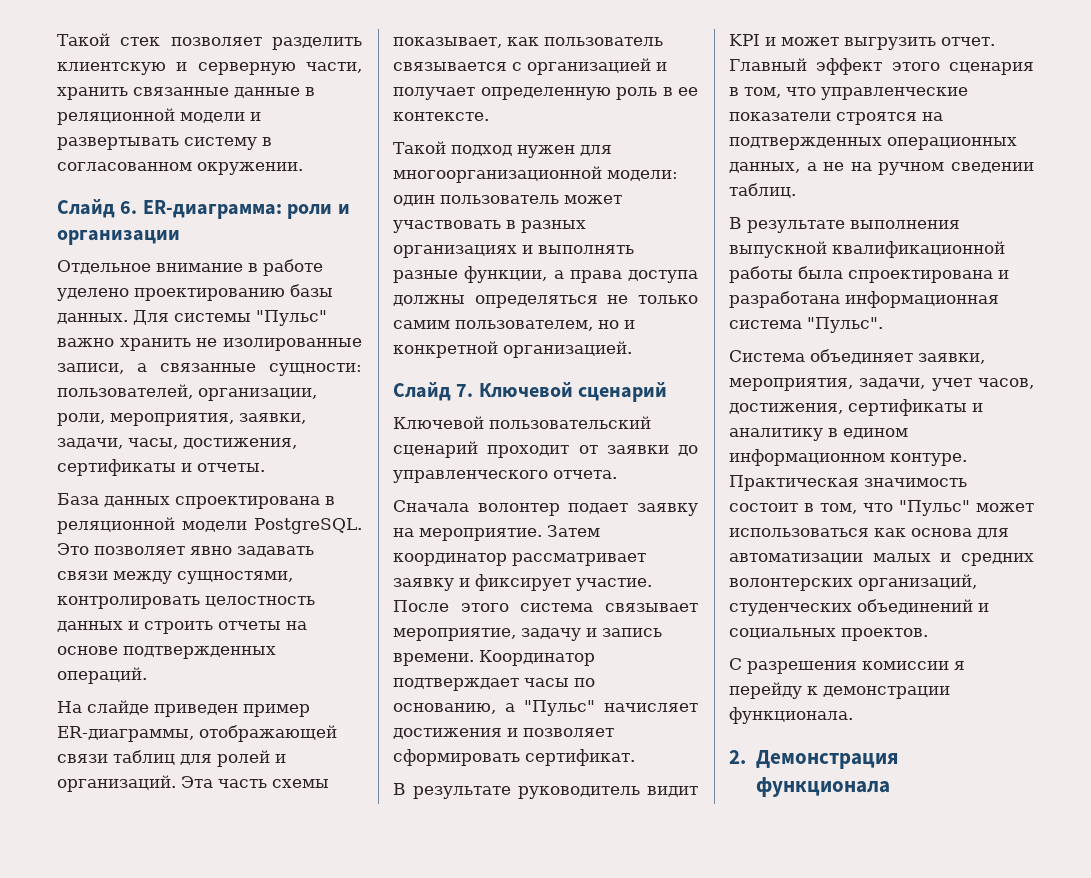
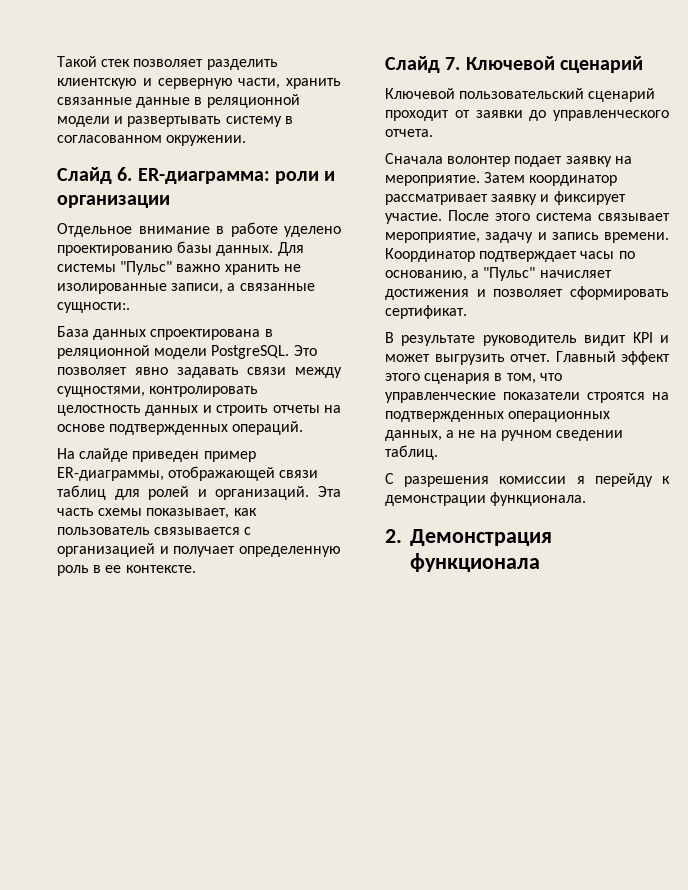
[269,363,362,376] [57,384,317,401] [57,413,306,426] [57,438,297,449] [57,459,265,476] сущности: пользователей, организации, роли, мероприятия, заявки, задачи, часы, достижения, сертификаты и отчеты. -> [57,302,130,313] сущности:.
[393,141,612,158] [393,166,678,183] [393,195,622,206] [393,220,586,233] [393,245,634,258] [393,266,698,283] [393,295,698,308] [393,320,635,331] [393,341,632,358] // Такой подход нужен для многоорганизационной модели: один пользователь может участвовать в разных организациях и выполнять разные функции, а права доступа должны определяться не только самим пользователем, но и конкретной организацией. -> (196, 569) none
[729,217,960,233] [729,241,1005,258] [729,266,1009,283] [729,291,999,308] [729,317,883,333] [729,349,985,364] [729,378,1034,391] [729,399,983,416] [729,428,908,441] [729,449,967,466] [729,475,967,491] [729,500,1034,516] [729,528,1009,539] [729,553,1034,566] [729,574,977,591] [729,599,989,616] [729,628,928,641] // В результате выполнения выпускной квалификационной работы была спроектирована и разработана информационная система "Пульс". // Система объединяет заявки, мероприятия, задачи, учет часов, достижения, сертификаты и аналитику в едином информационном контуре. Практическая значимость состоит в том, что "Пульс" может использоваться как основа для автоматизации малых и средних волонтерских организаций, студенческих объединений и социальных проектов. -> (438, 452) none

